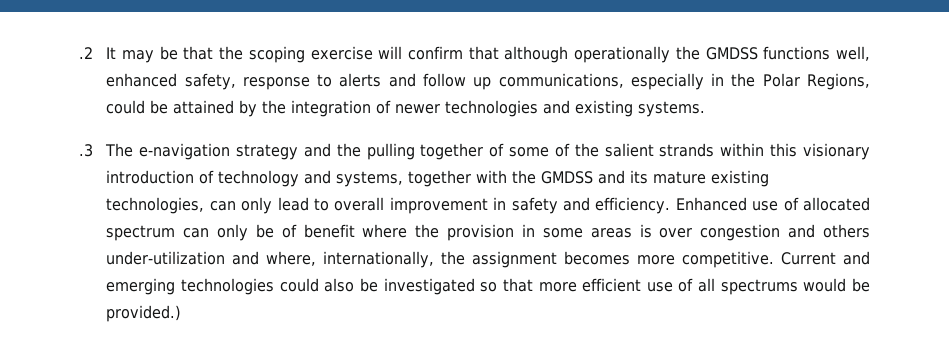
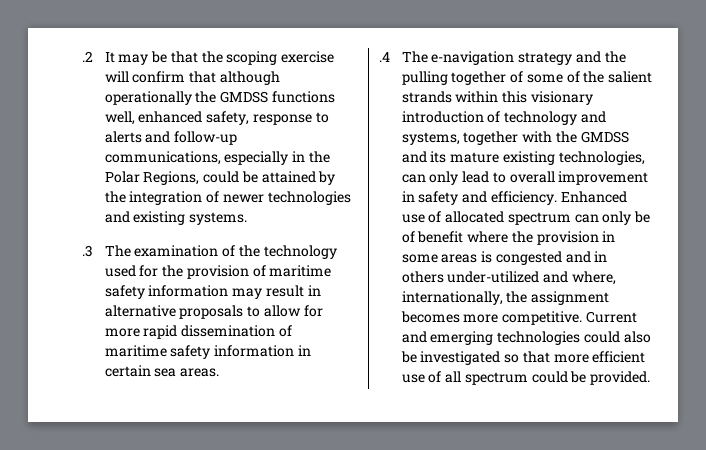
[423,73,492,90] follow up -> [174,131,238,145] follow-up
(134, 150) none -> [134,245,337,259] [104,265,332,279] [104,285,321,299] [104,305,323,319] [104,325,292,339] [104,345,311,359] [104,365,220,377] [379,51,428,63] examination of the technology used for the provision of maritime safety information may result in alternative proposals to allow for more rapid dissemination of maritime safety information in certain sea areas. // .4 The
[659,224,870,241] [106,251,226,265] over congestion and others under-utilization -> [495,251,608,265] [401,271,540,283] congested and in others under-utilized
[720,278,870,295] [106,305,182,322] spectrums would be provided.) -> [464,371,651,385] spectrum could be provided.

